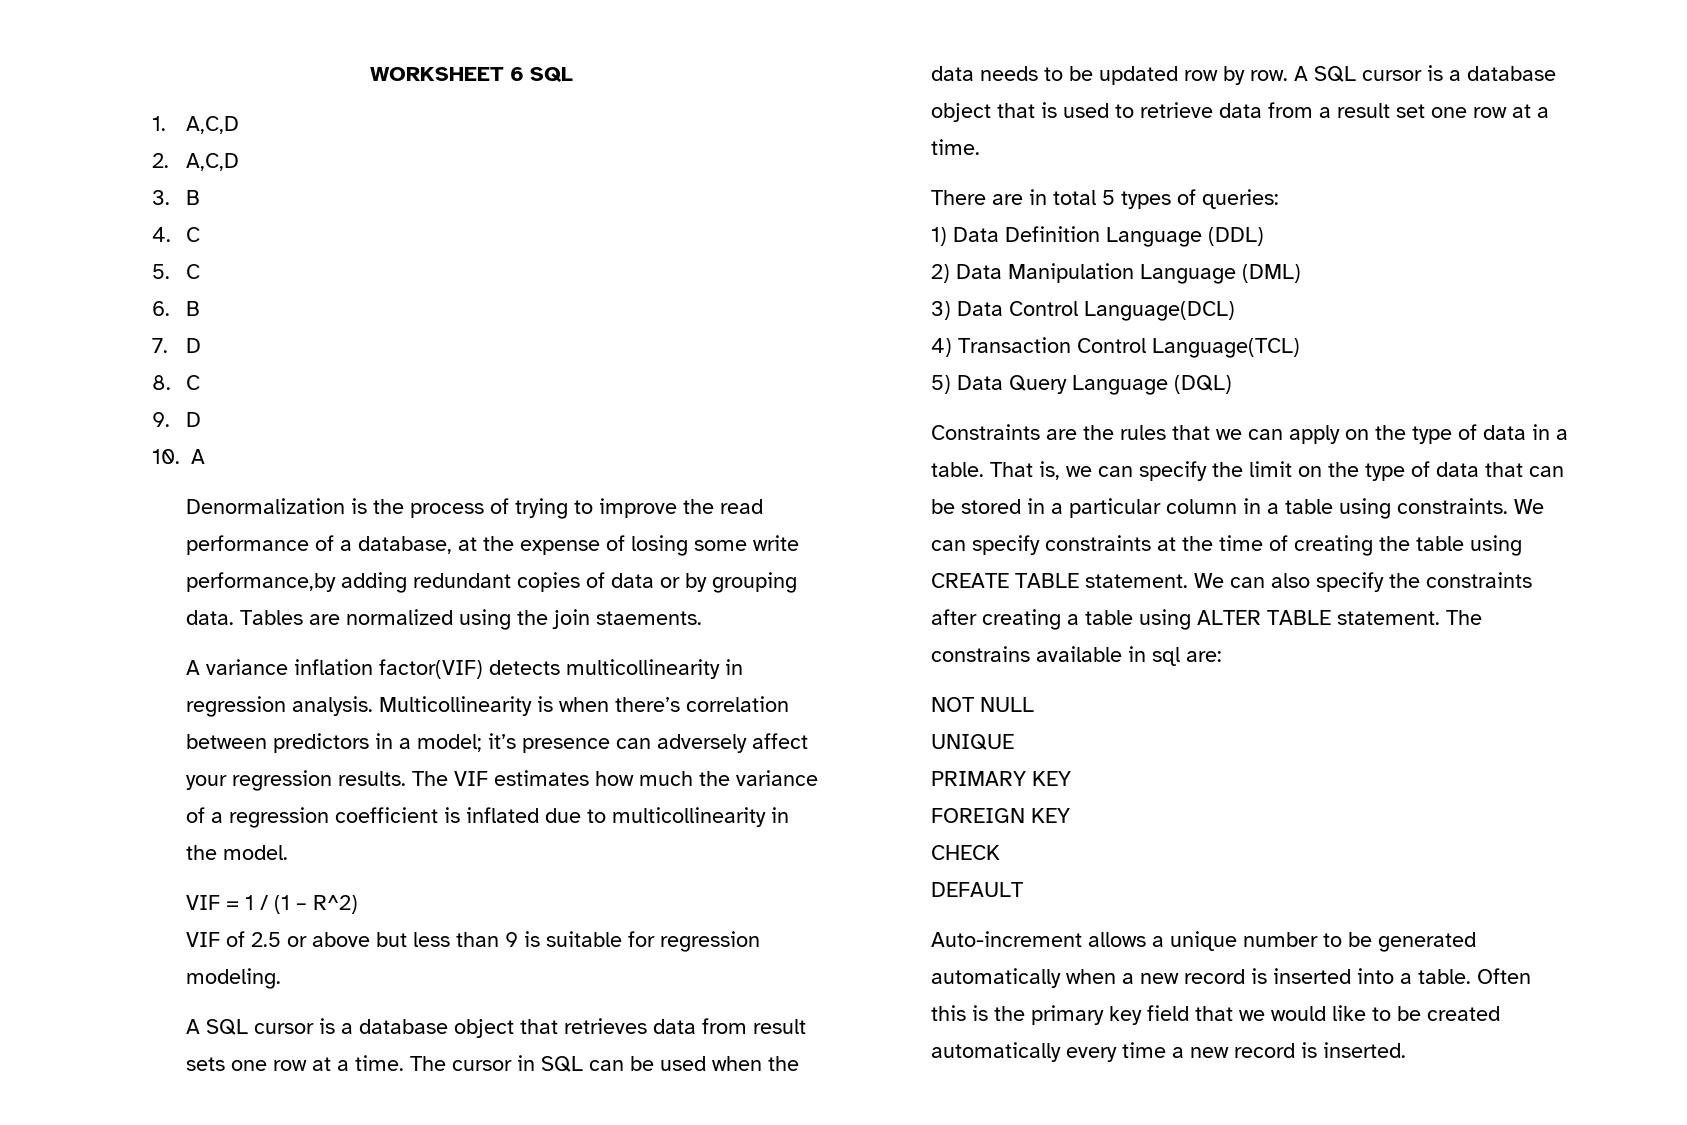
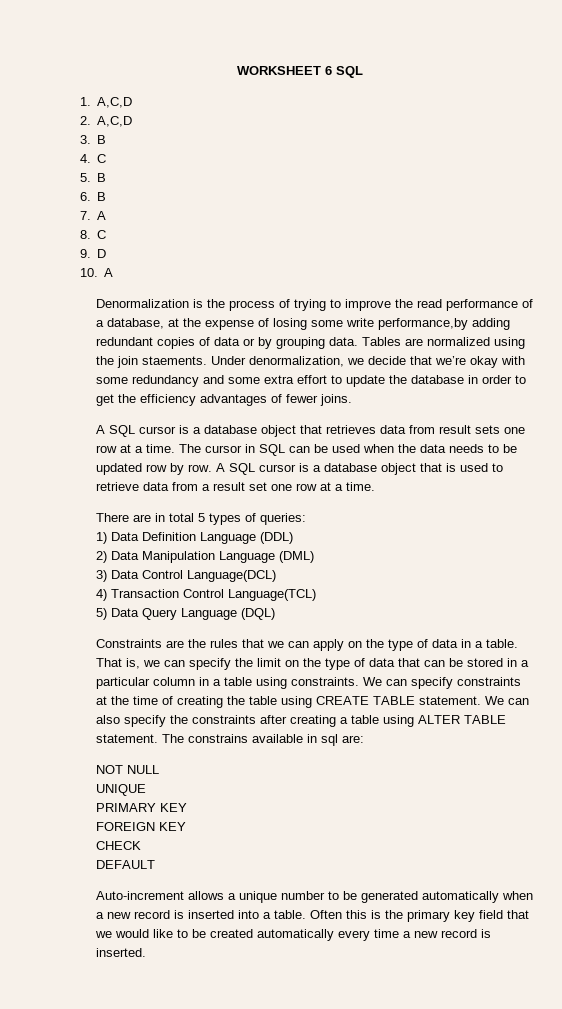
[186,264,201,279] C -> [97,173,107,182] B
[186,338,202,353] D -> [97,211,107,220] A
[186,659,744,679] [186,696,790,717] [186,733,809,753] [186,770,819,791] [186,807,790,828] [186,845,289,860] [186,895,359,914] [186,931,761,952] [186,968,282,989] // A variance inflation factor(VIF) detects multicollinearity in regression analysis. Multicollinearity is when there’s correlation between predictors in a model; it’s presence can adversely affect your regression results. The VIF estimates how much the variance of a regression coefficient is inflated due to multicollinearity in the model. // VIF = 1 / (1 – R^2) // VIF of 2.5 or above but less than 9 is suitable for regression modeling. -> [211,356,526,368] [96,375,527,387] [96,394,353,406] Under denormalization, we decide that we’re okay with some redundancy and some extra effort to update the database in order to get the efficiency advantages of fewer joins.

